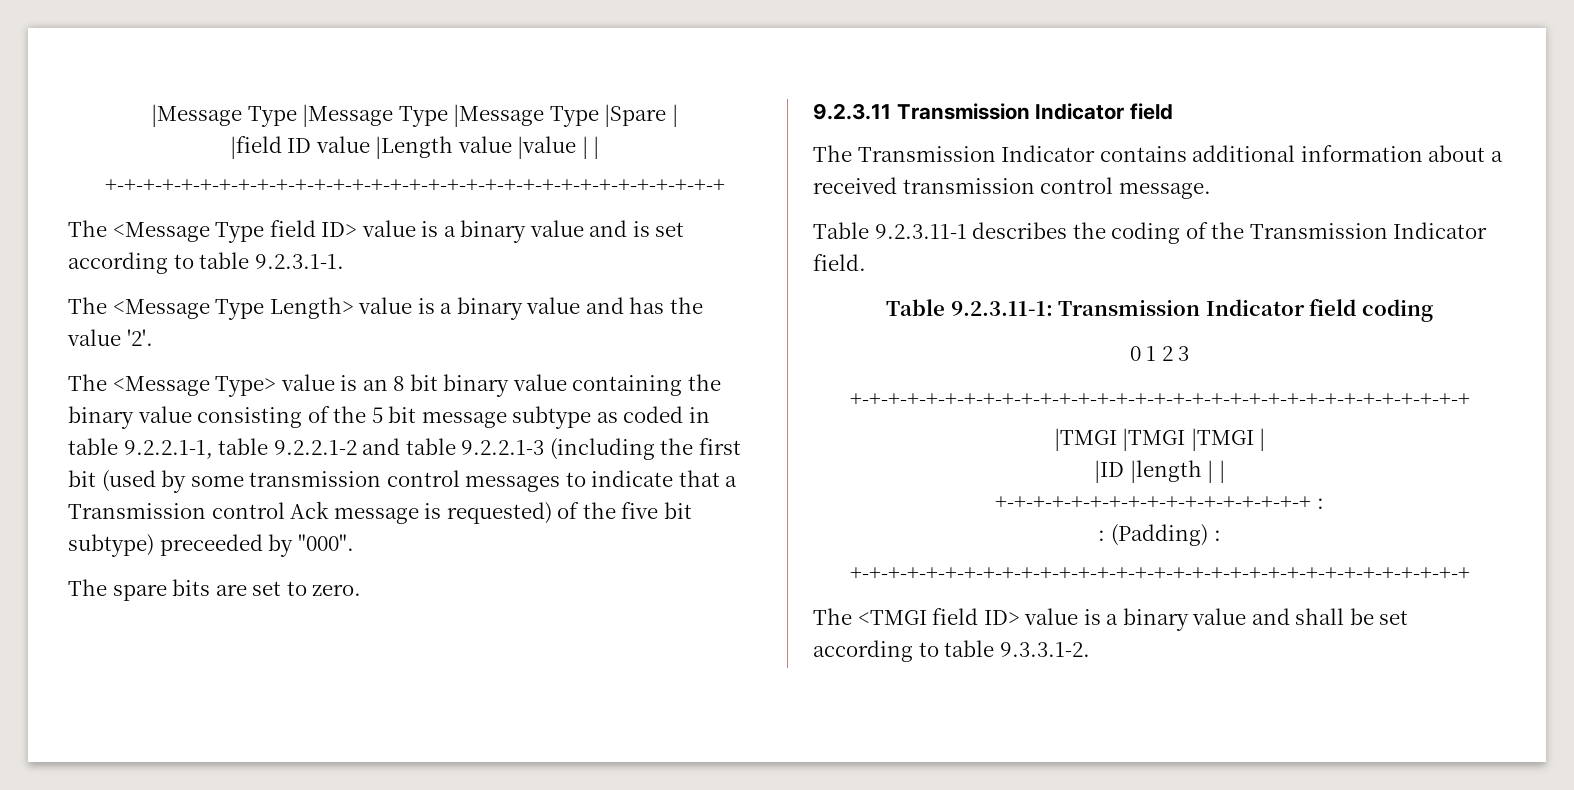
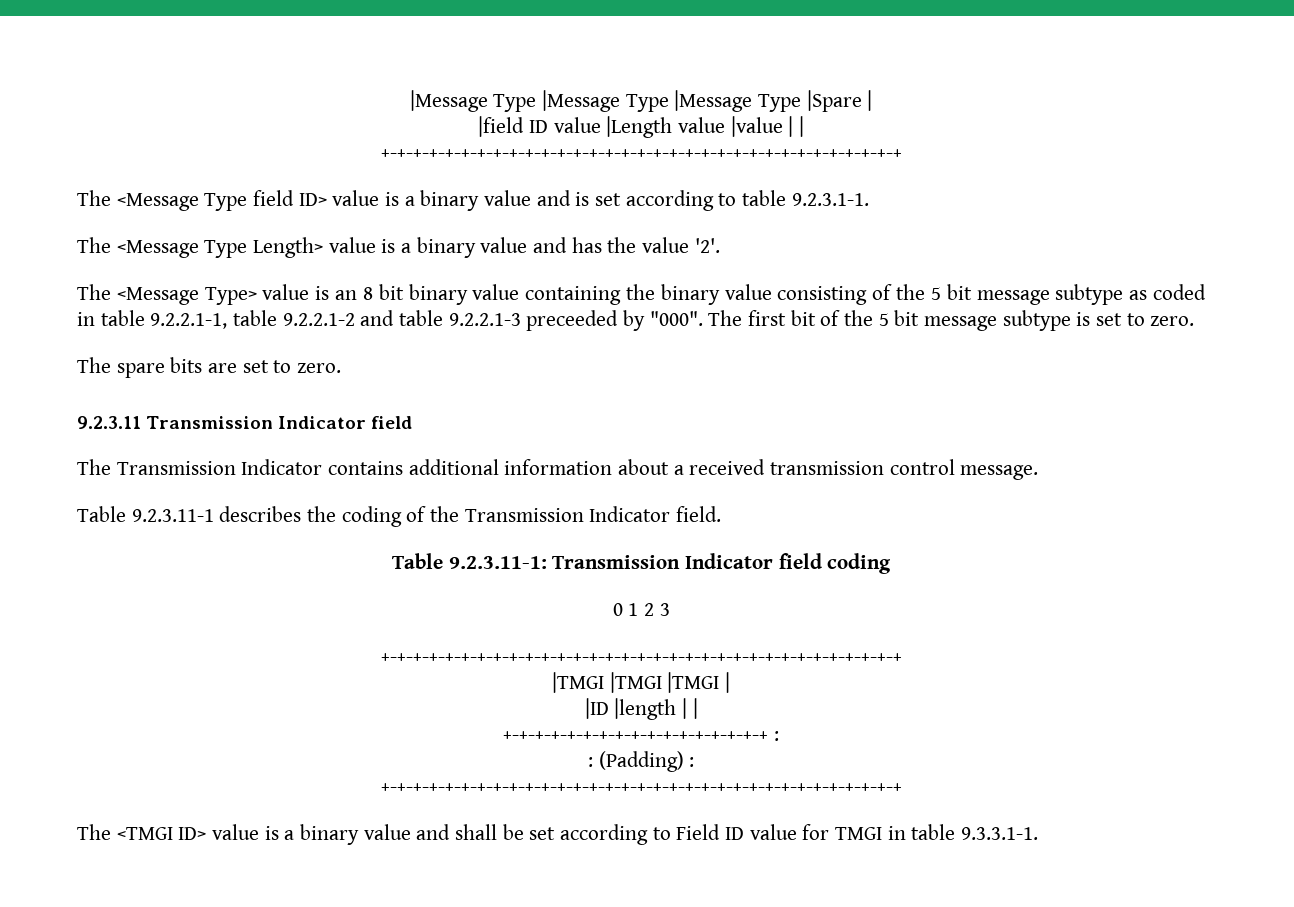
[549,438,741,460] [68,470,738,493] [68,501,692,524] [68,534,354,557] (including the first bit (used by some transmission control messages to indicate that a Transmission control Ack message is requested) of the five bit subtype) preceeded by "000". -> [526,310,1195,331] preceeded by "000". The first bit of the 5 bit message subtype is set to zero.
[932,608,979,625] field -> (173, 833) none
[944,640,1090,657] table 9.3.3.1-2. -> [676,824,1039,840] Field ID value for TMGI in table 9.3.3.1-1.

